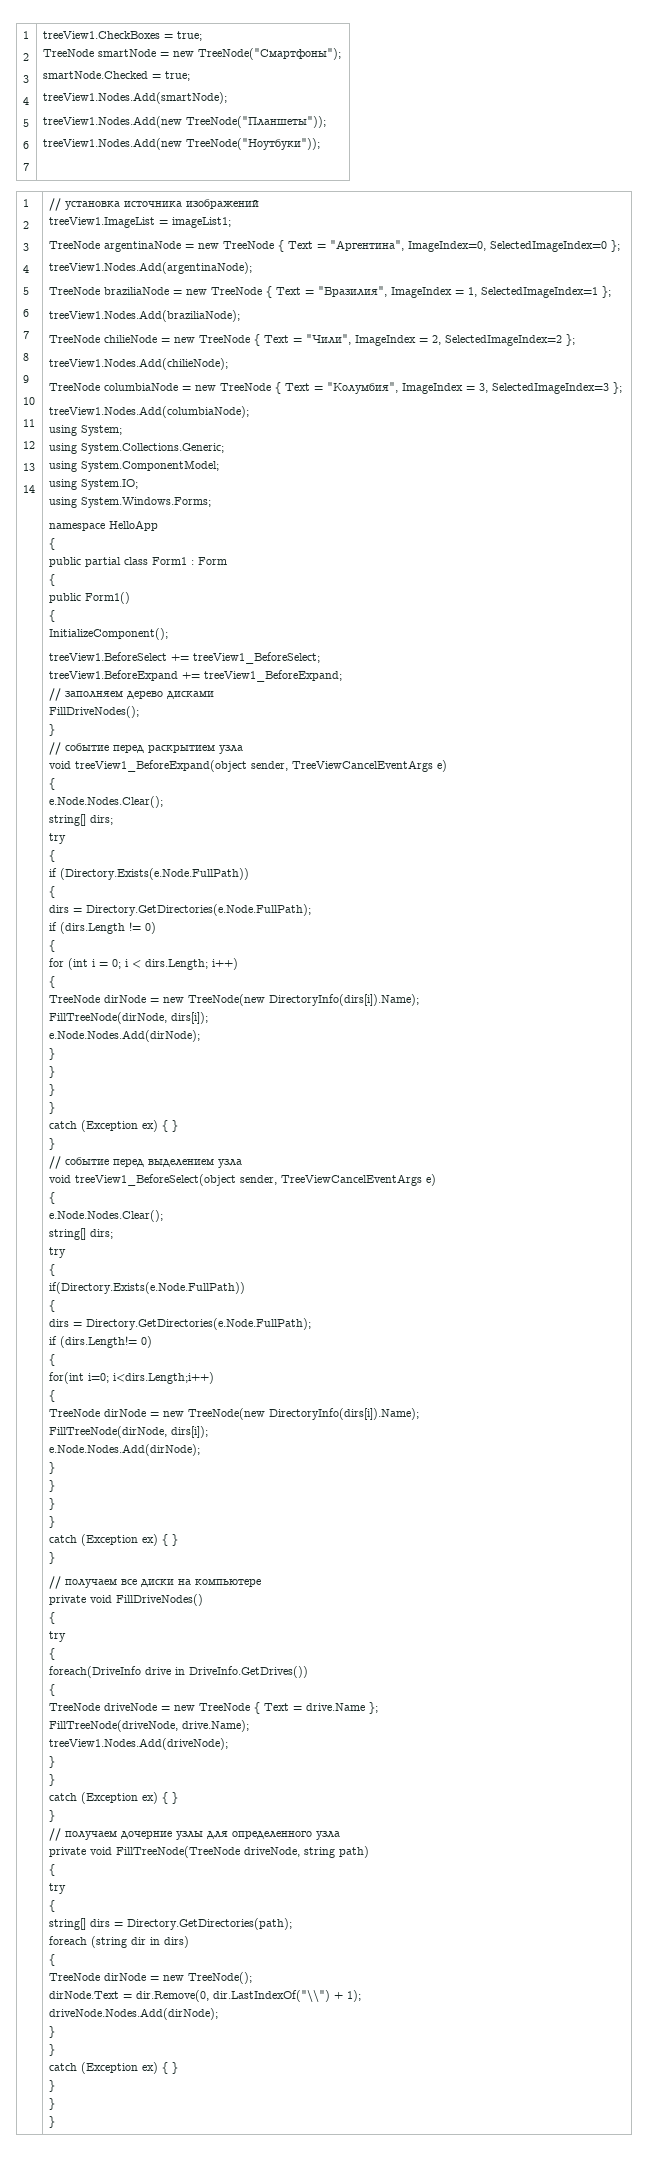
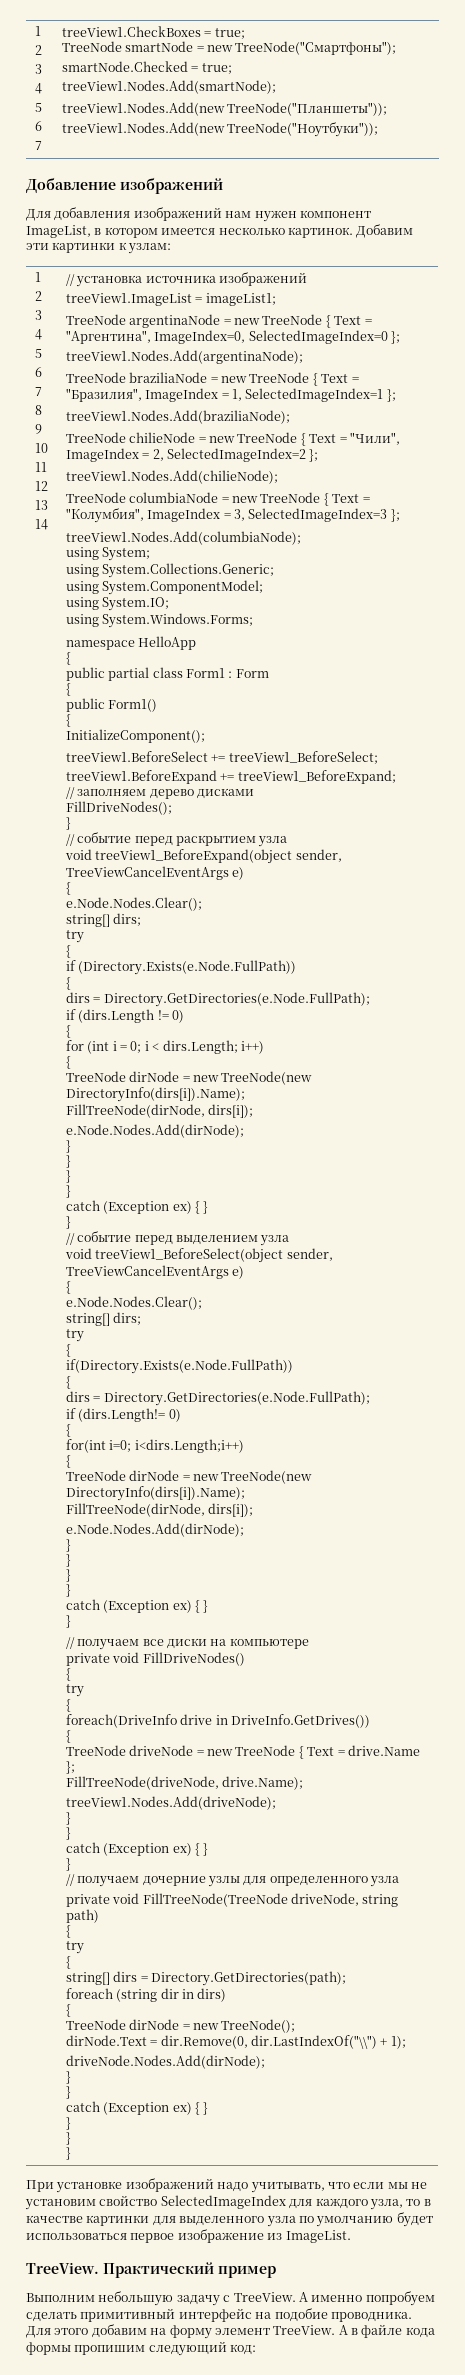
(320, 144) none -> [26,177,223,194] [26,207,371,222] [26,224,414,238] [26,242,172,254] // Добавление изображений // Для добавления изображений нам нужен компонент ImageList, в котором имеется несколько картинок. Добавим эти картинки к узлам:
(55, 2122) none -> [26,2178,427,2193] [25,2195,431,2210] [26,2212,433,2227] [26,2229,351,2243] [26,2262,276,2278] [26,2291,435,2306] [26,2308,412,2322] [26,2324,435,2339] [26,2341,257,2356] // При установке изображений надо учитывать, что если мы не установим свойство SelectedImageIndex для каждого узла, то в качестве картинки для выделенного узла по умолчанию будет использоваться первое изображение из ImageList. // TreeView. Практический пример // Выполним небольшую задачу с TreeView. А именно попробуем сделать примитивный интерфейс на подобие проводника. Для этого добавим на форму элемент TreeView. А в файле кода формы пропишим следующий код:

